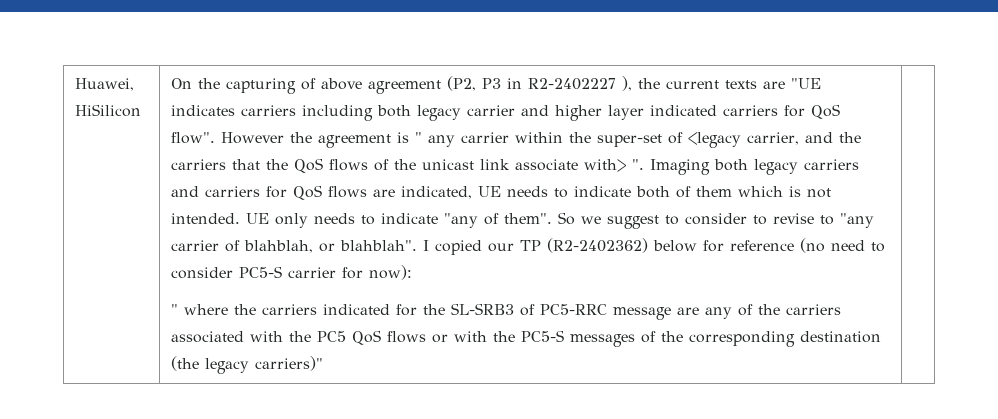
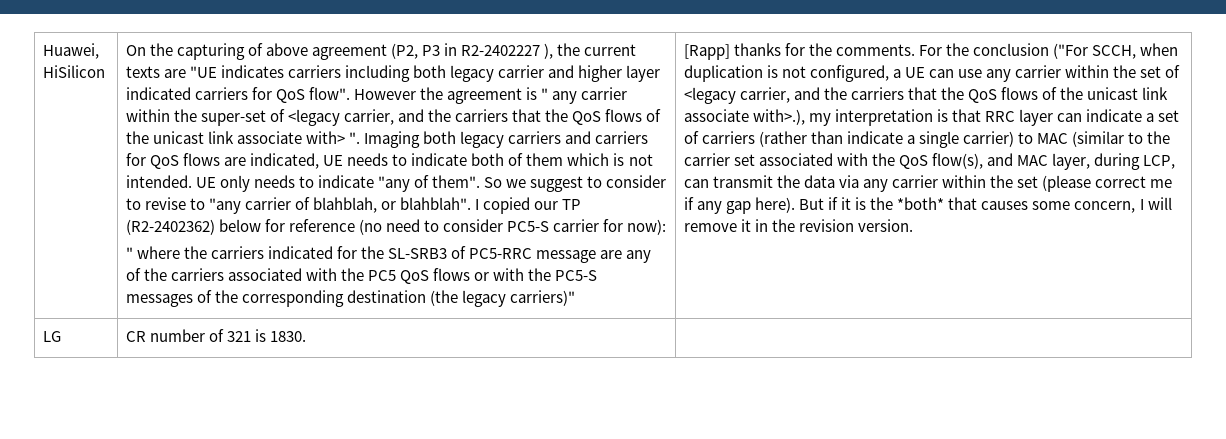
(324, 363) none -> [683,43,1179,60] [683,65,1181,82] [683,87,1169,104] [683,109,1180,126] [683,131,1171,148] [683,153,1176,170] [683,175,1173,192] [683,197,1172,214] [683,219,914,232] [42,331,61,342] [125,329,307,342] | [Rapp] thanks for the comments. For the conclusion ("For SCCH, when duplication is not configured, a UE can use any carrier within the set of <legacy carrier, and the carriers that the QoS flows of the unicast link associate with>.), my interpretation is that RRC layer can indicate a set of carriers (rather than indicate a single carrier) to MAC (similar to the carrier set associated with the QoS flow(s), and MAC layer, during LCP, can transmit the data via any carrier within the set (please correct me if any gap here). But if it is the *both* that causes some concern, I will remove it in the revision version. // LG | CR number of 321 is 1830.

